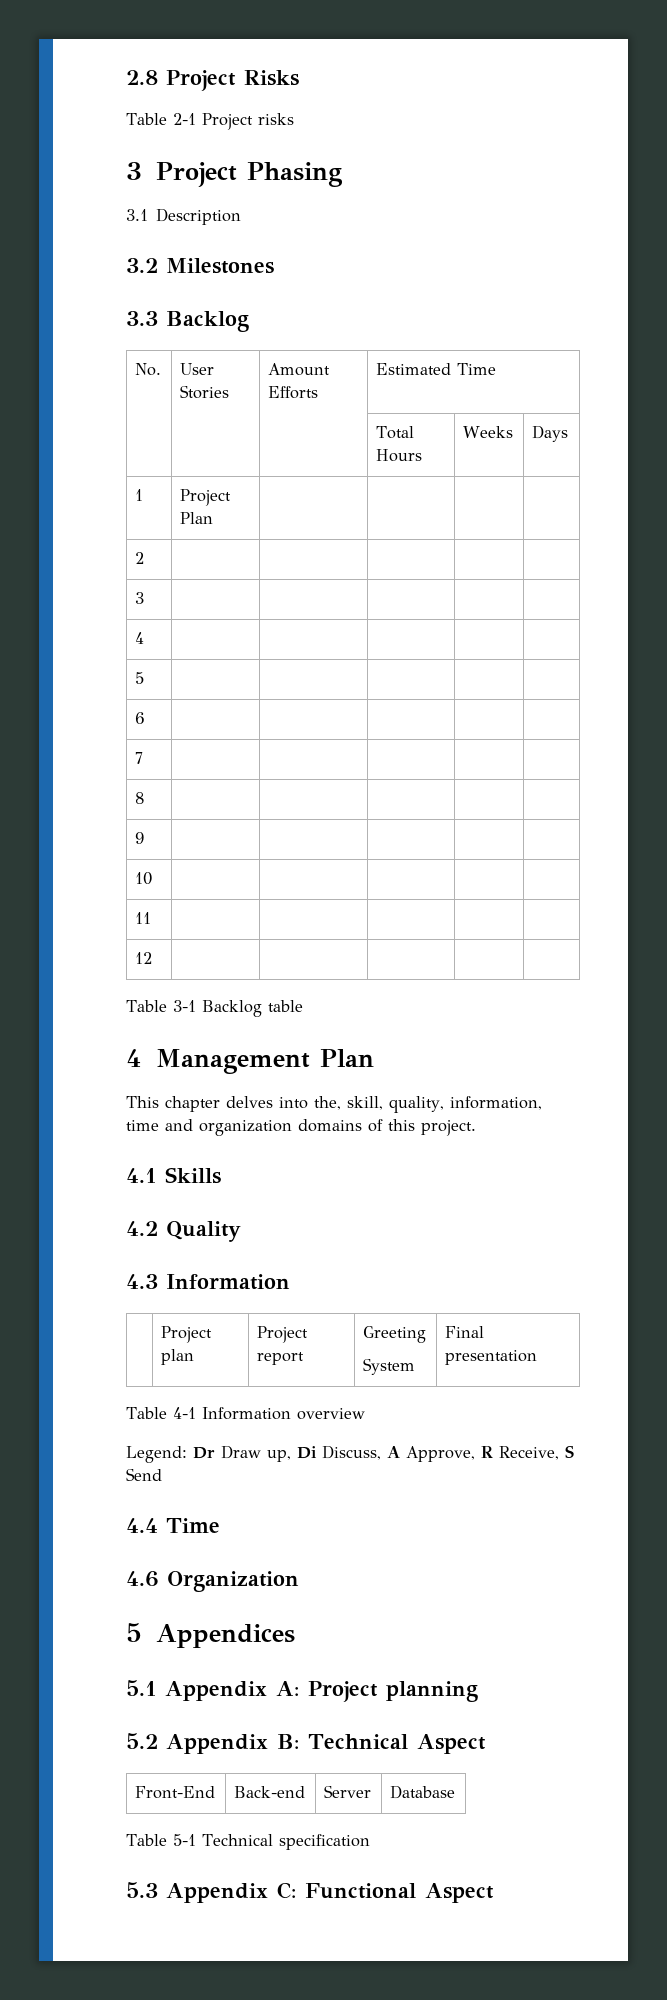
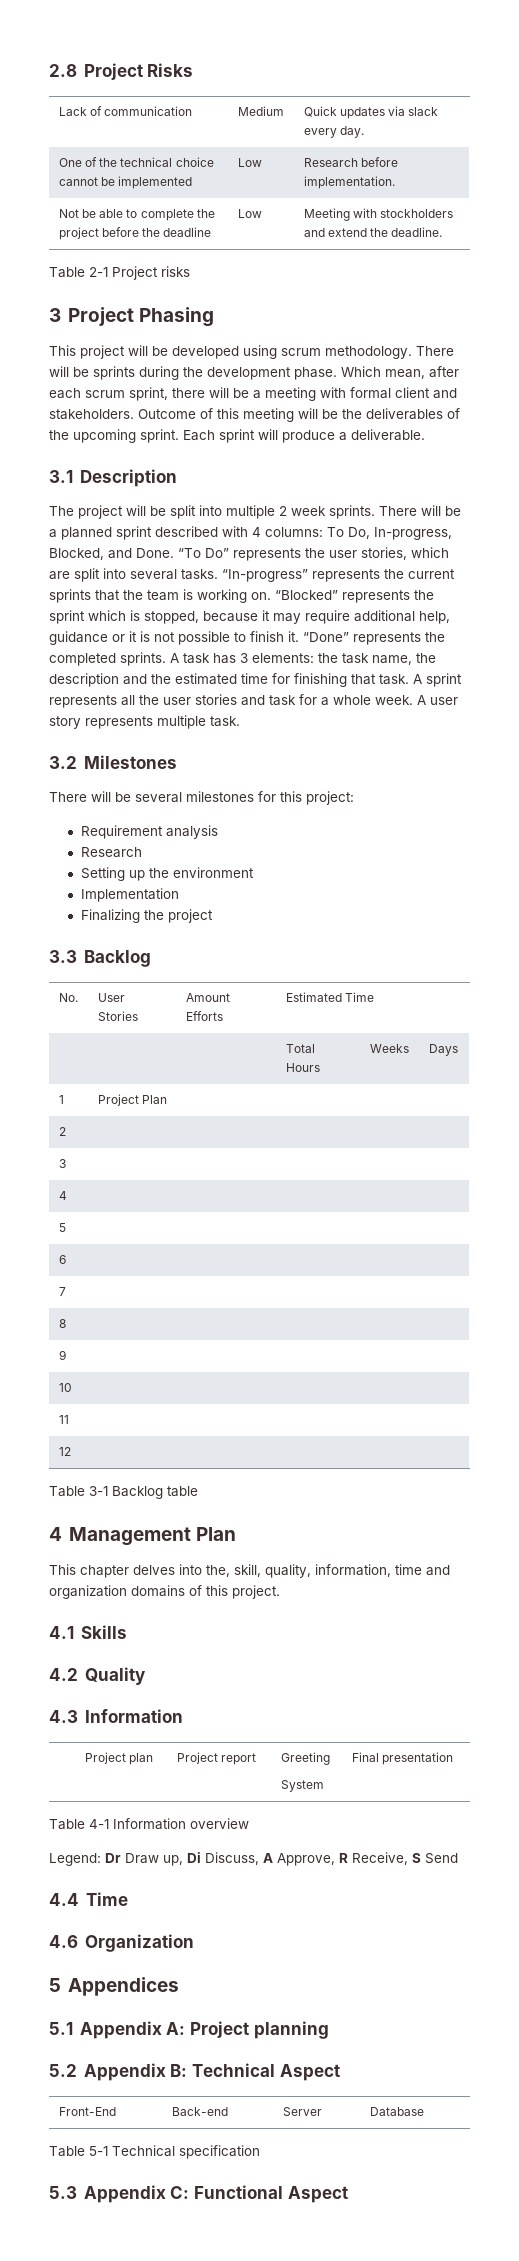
(300, 78) none -> [58,106,193,116] [237,106,284,116] [303,106,439,119] [303,126,364,138] [58,157,214,167] [58,176,193,189] [237,158,262,167] [303,157,398,167] [303,176,395,189] [58,209,215,221] [58,227,212,240] [237,209,262,218] [303,208,454,221] [303,227,443,237] // Lack of communication | Medium | Quick updates via slack every day. // One of the technical choice cannot be implemented | Low | Research before implementation. // Not be able to complete the project before the deadline | Low | Meeting with stockholders and extend the deadline.
[126,208,242,225] [126,258,275,274] 3.1 Description // 3.2 Milestones -> [49,345,454,359] [49,366,459,380] [49,387,457,401] [49,408,460,422] [49,429,425,443] [49,469,177,487] [49,505,461,519] [49,526,452,540] [49,547,449,561] [49,568,455,582] [49,589,434,603] [49,610,450,624] [49,631,445,645] [49,652,436,666] [49,673,462,687] [49,694,458,708] [49,715,240,729] [49,755,177,769] [49,791,354,805] [80,825,218,839] [80,847,142,858] [80,867,254,881] [80,888,179,902] [80,909,213,923] This project will be developed using scrum methodology. There will be sprints during the development phase. Which mean, after each scrum sprint, there will be a meeting with formal client and stakeholders. Outcome of this meeting will be the deliverables of the upcoming sprint. Each sprint will produce a deliverable. // 3.1 Description // The project will be split into multiple 2 week sprints. There will be a planned sprint described with 4 columns: To Do, In-progress, Blocked, and Done. “To Do” represents the user stories, which are split into several tasks. “In-progress” represents the current sprints that the team is working on. “Blocked” represents the sprint which is stopped, because it may require additional help, guidance or it is not possible to finish it. “Done” represents the completed sprints. A task has 3 elements: the task name, the description and the estimated time for finishing that task. A sprint represents all the user stories and task for a whole week. A user story represents multiple task. // 3.2 Milestones // There will be several milestones for this project: // Requirement analysis // Research // Setting up the environment // Implementation // Finalizing the project

